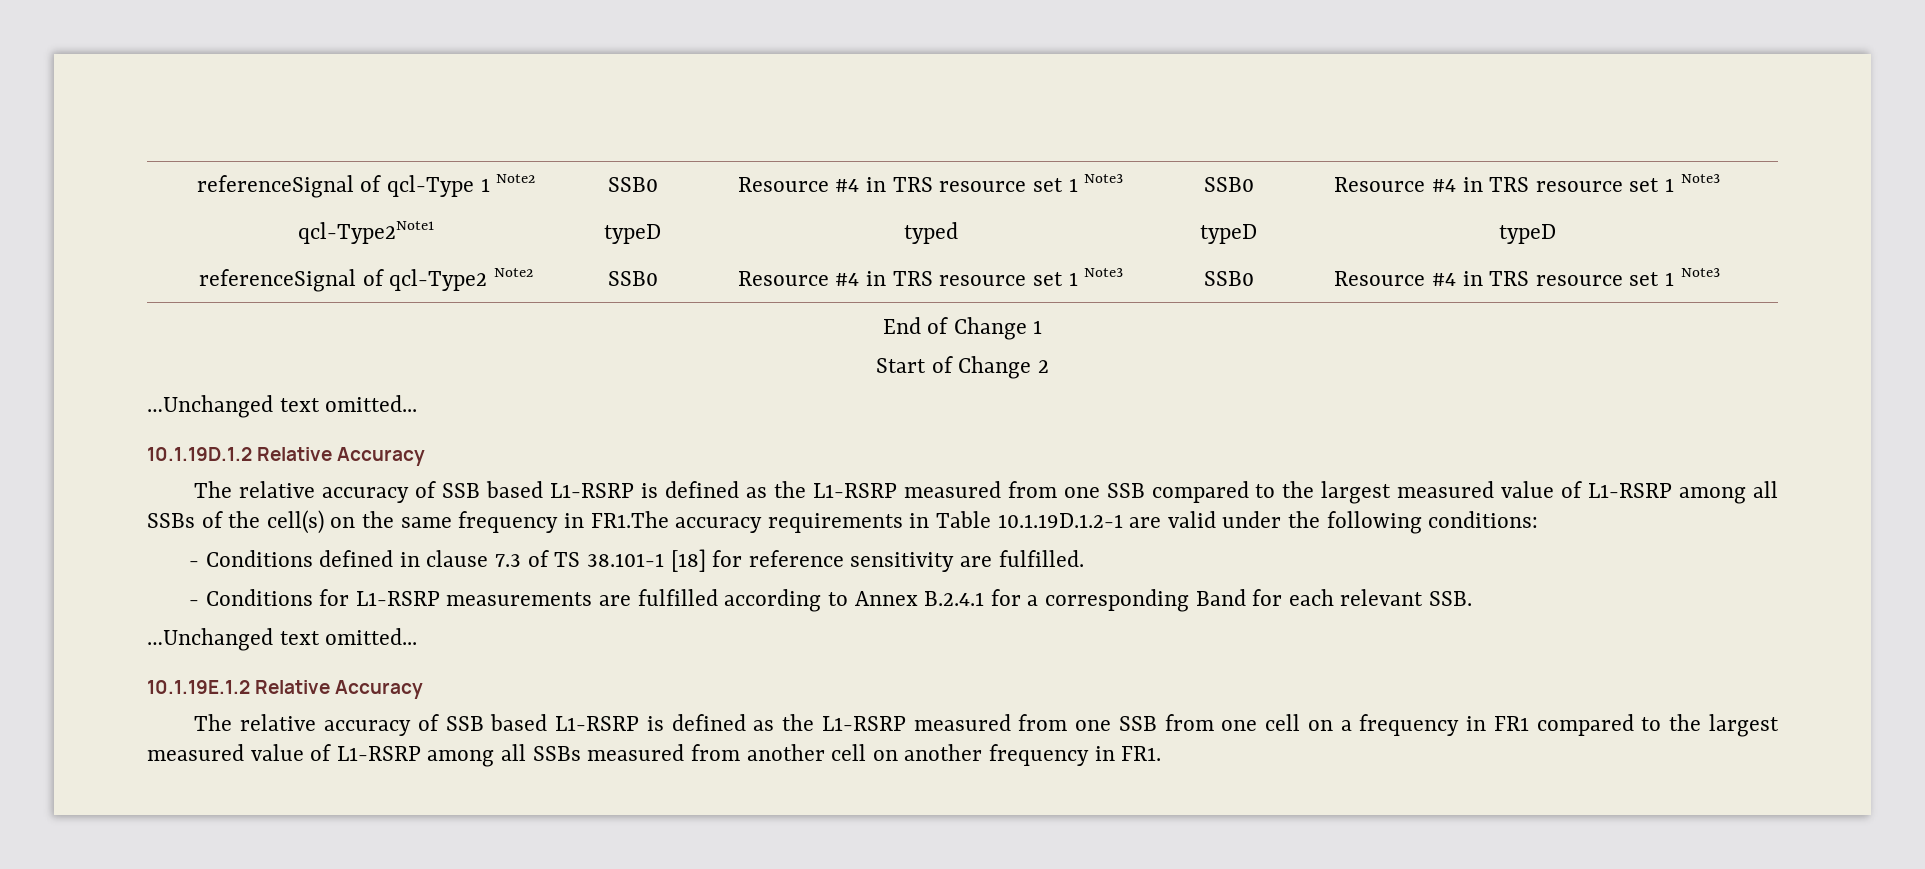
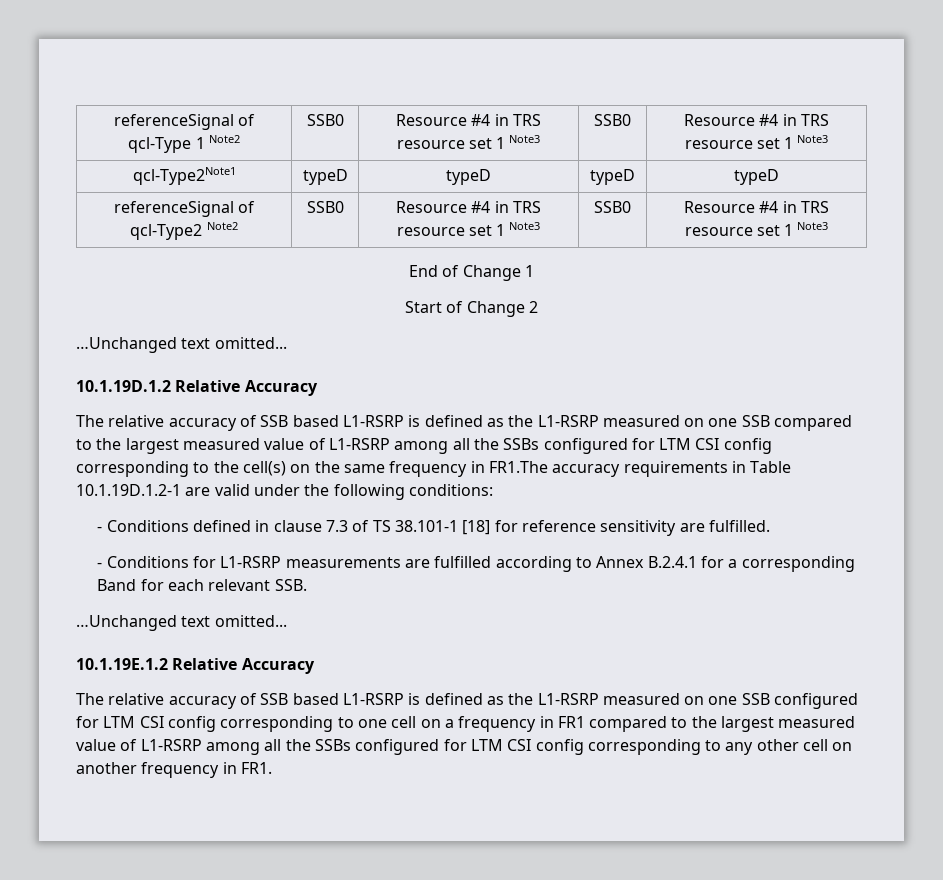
[903,222,958,244] typed -> [446,169,491,185] typeD
[1007,481,1057,498] from -> [684,418,705,427] on
[147,511,223,528] SSBs of -> [473,438,772,454] [76,461,210,477] the SSBs configured for LTM CSI config corresponding to
[1018,714,1214,731] from one SSB from -> [684,693,859,709] [76,716,354,732] on one SSB configured for LTM CSI config corresponding to
[532,744,825,761] SSBs measured from another -> [285,739,799,755] the SSBs configured for LTM CSI config corresponding to any other

